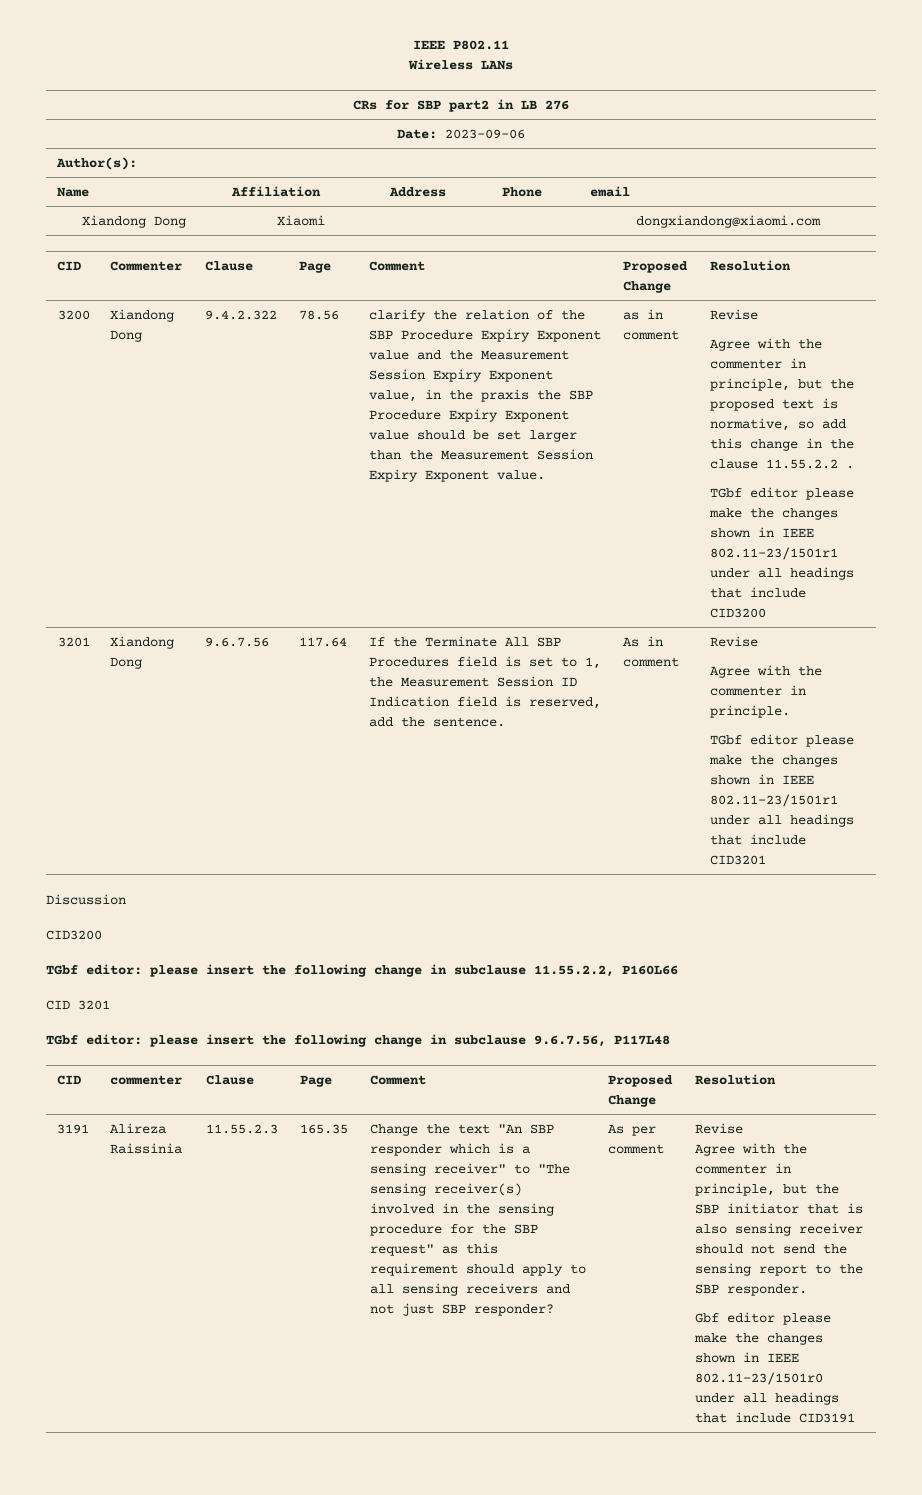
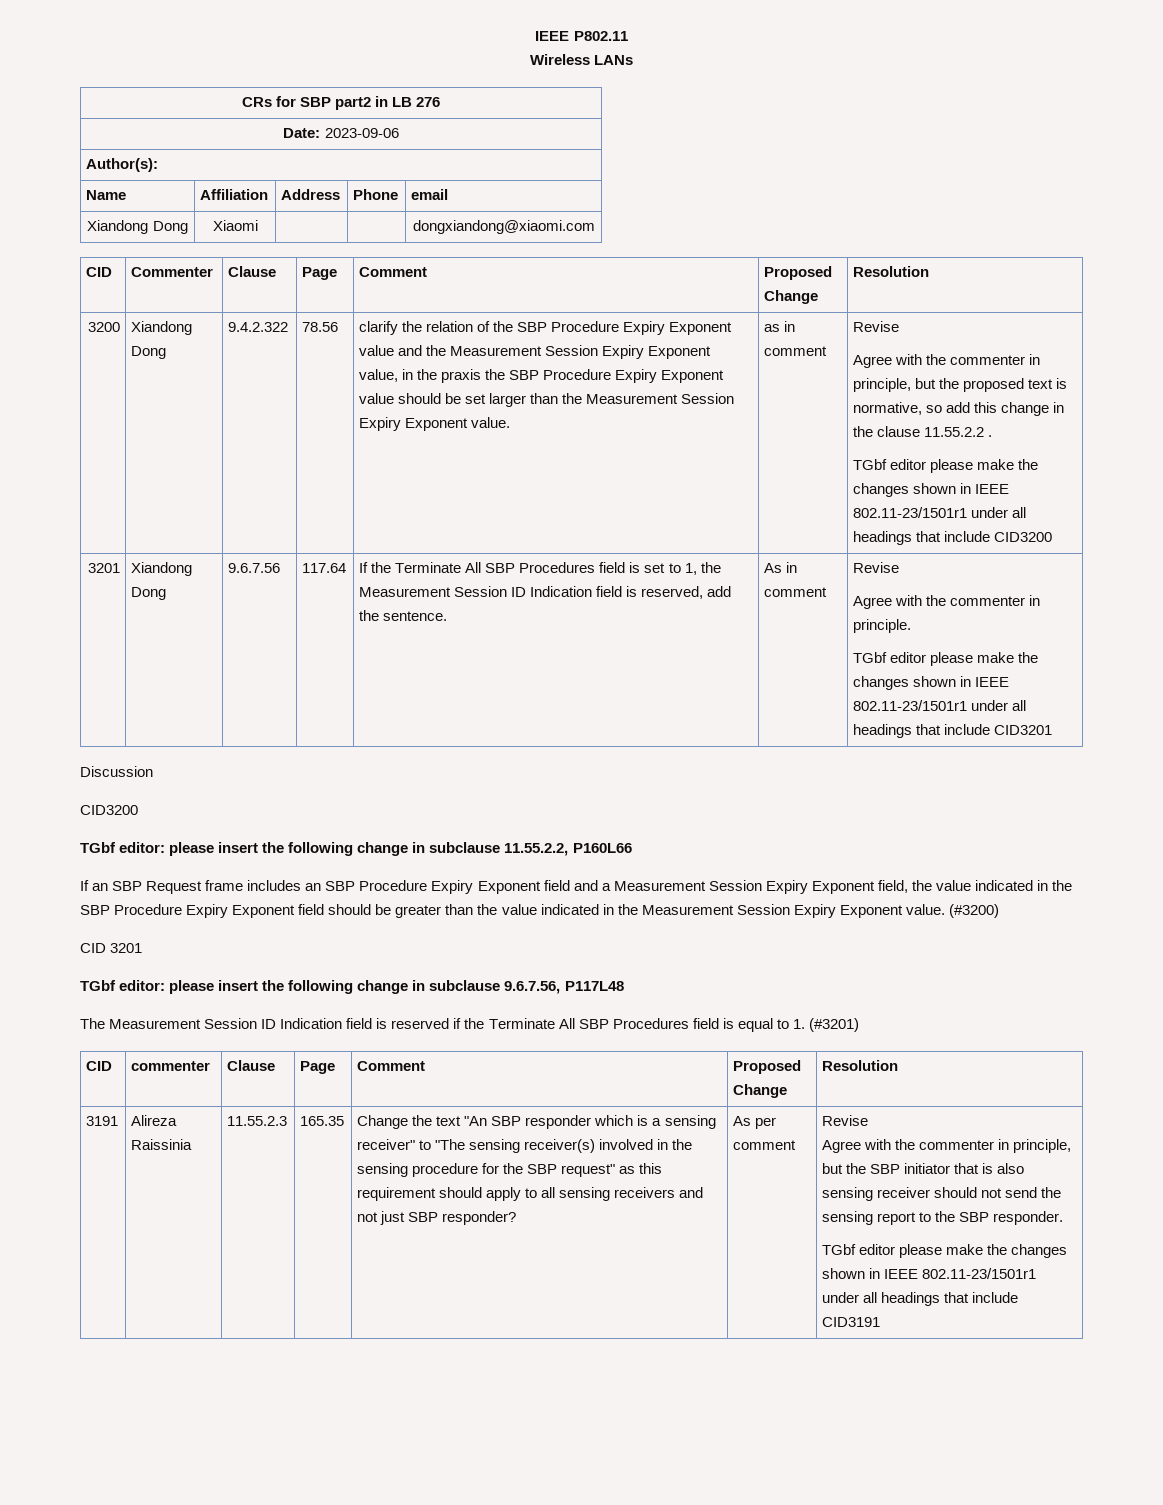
(678, 970) none -> [80,880,1073,894] [80,904,999,918] // If an SBP Request frame includes an SBP Procedure Expiry Exponent field and a Measurement Session Expiry Exponent field, the value indicated in the SBP Procedure Expiry Exponent field should be greater than the value indicated in the Measurement Session Expiry Exponent value. (#3200)
(670, 1040) none -> [80,1018,859,1032] // The Measurement Session ID Indication field is reserved if the Terminate All SBP Procedures field is equal to 1. (#3201)
[694,1312,831,1325] [693,1333,823,1345] [694,1352,799,1363] [694,1372,823,1385] Gbf editor please make the changes shown in IEEE 802.11-23/1501r0 -> [822,1244,1068,1258] [822,1268,1037,1279] TGbf editor please make the changes shown in IEEE 802.11-23/1501r1

